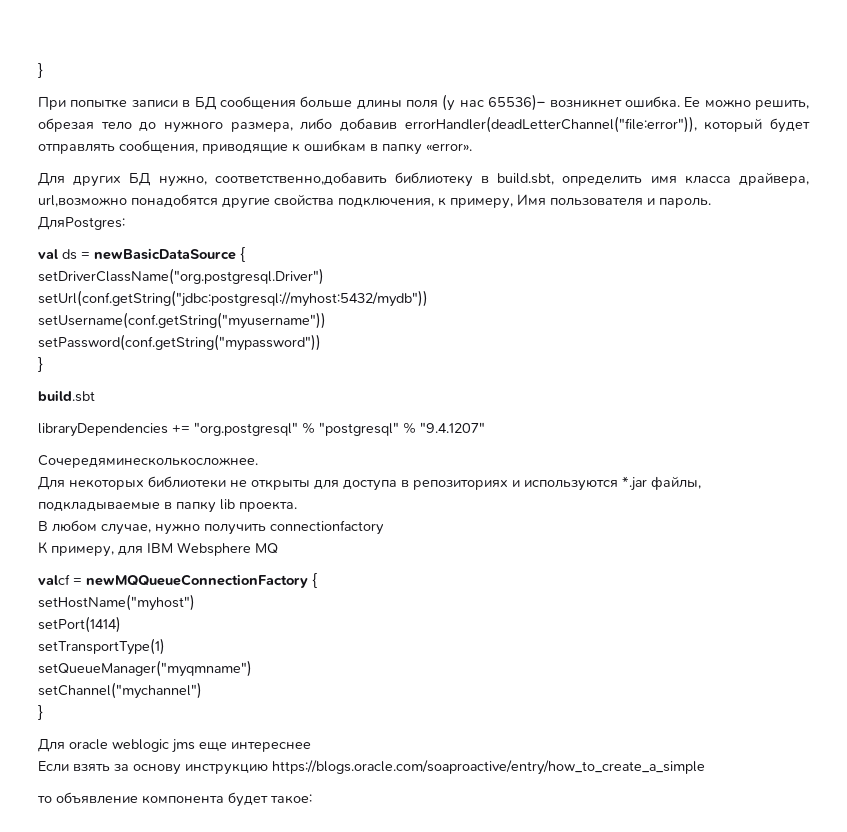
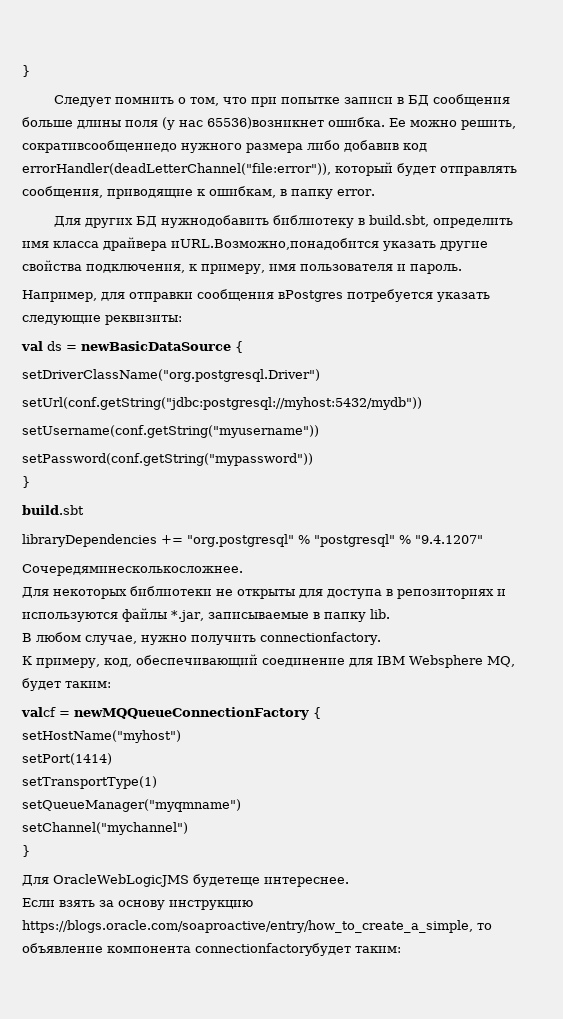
[38,63,43,78] [38,96,66,110] } // При -> [22,65,30,77] [53,95,277,107] } // Следует помнить о том, что при
[488,94,622,111] 65536)– возникнет -> [207,117,324,129] 65536)возникнет
[38,118,293,133] обрезая тело до нужного размера, -> [22,140,303,153] сокративсообщениедо нужного размера
(397, 124) none -> [403,143,427,152] код
[304,140,472,155] ошибкам в папку «error». -> [209,186,375,199] ошибкам, в папку error.
[158,172,387,187] нужно, соответственно,добавить -> [160,215,269,228] нужнодобавить
[738,172,809,186] [38,194,218,207] драйвера, url,возможно понадобятся -> [103,237,436,251] драйвера иURL.Возможно,понадобится указать
[517,194,546,206] Имя -> [269,264,296,271] имя
[38,217,125,230] ДляPostgres: -> [22,289,490,302] [22,315,182,325] Например, для отправки сообщения вPostgres потребуется указать следующие реквизиты:
[622,476,701,491] [38,499,297,513] *.jar файлы, подкладываемые в папку lib проекта. -> [122,608,390,622] файлы *.jar, записываемые в папку lib.
[270,520,384,535] connectionfactory -> [260,632,381,645] connectionfactory.
[118,542,278,556] для IBM Websphere MQ -> [104,654,515,668] [22,678,111,691] код, обеспечивающий соединение для IBM Websphere MQ, будет таким:
[69,739,311,753] oracle weblogic jms еще интереснее -> [53,874,349,887] OracleWebLogicJMS будетеще интереснее.
[272,760,705,775] https://blogs.oracle.com/soaproactive/entry/how_to_create_a_simple // -> [22,920,473,933] https://blogs.oracle.com/soaproactive/entry/how_to_create_a_simple,
[228,792,312,807] будет такое: -> [195,943,401,956] connectionfactoryбудет таким:

